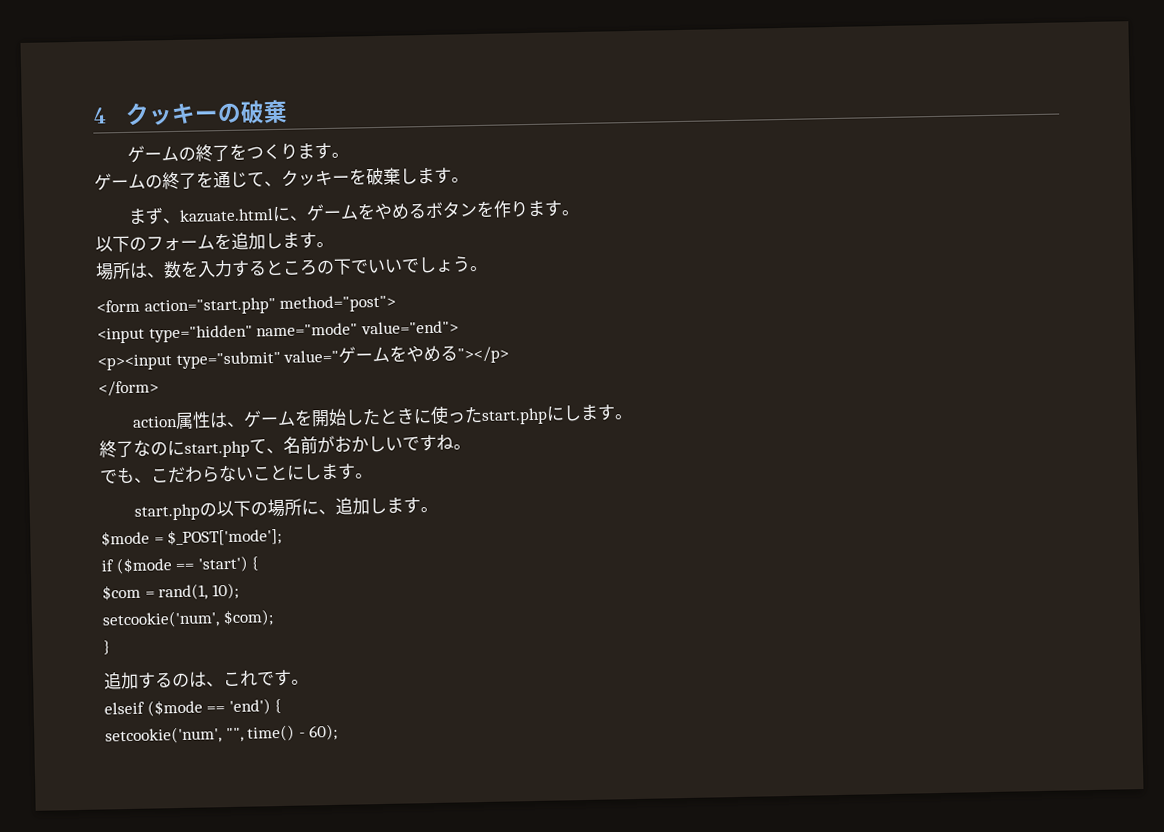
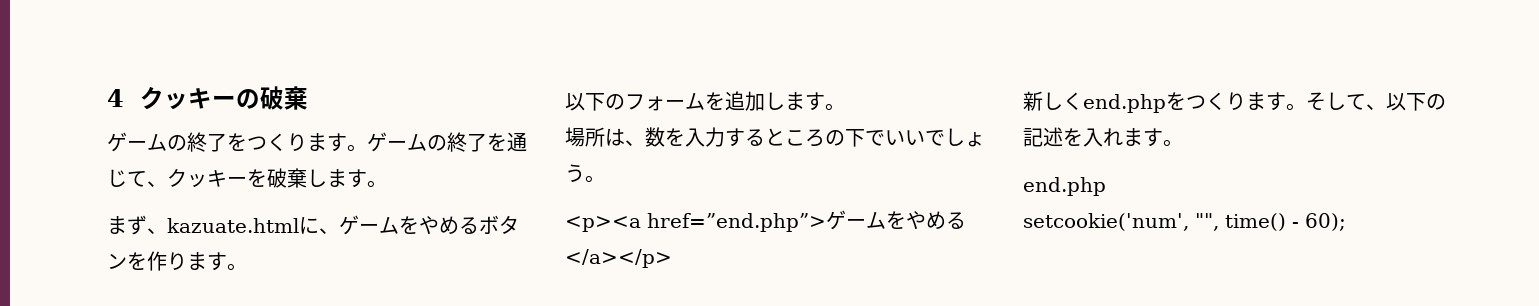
(349, 155) // -> (367, 148) none
[96,294,397,316] [97,320,459,344] [97,345,510,371] [98,380,159,397] [131,404,633,430] [99,434,471,458] [99,463,373,484] [133,497,438,521] [101,527,283,547] [101,555,260,575] [102,582,239,601] [102,609,274,629] [103,640,111,655] [103,669,309,690] [104,698,283,717] <form action="start.php" method="post"> // <input type="hidden" name="mode" value="end"> // <p><input type="submit" value="ゲームをやめる"></p> // </form> // action属性は、ゲームを開始したときに使ったstart.phpにします。 // 終了なのにstart.phpて、名前がおかしいですね。 // でも、こだわらないことにします。 // start.phpの以下の場所に、追加します。 // $mode = $_POST['mode']; // if ($mode == 'start') { // $com = rand(1, 10); // setcookie('num', $com); // } // 追加するのは、これです。 // elseif ($mode == 'end') { -> [565,210,966,232] [565,249,672,268] [1023,91,1446,113] [1023,127,1183,147] [1023,177,1106,196] <p><a href=”end.php”>ゲームをやめる</a></p> // 新しくend.phpをつくります。そして、以下の記述を入れます。 // end.php

